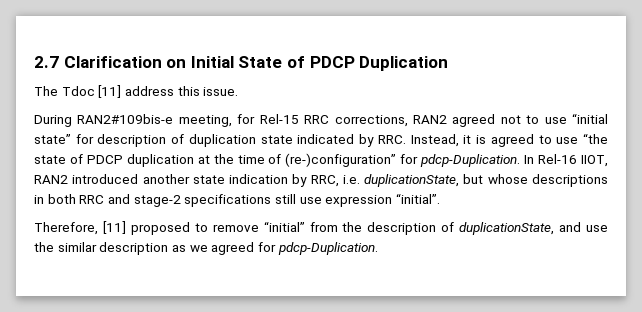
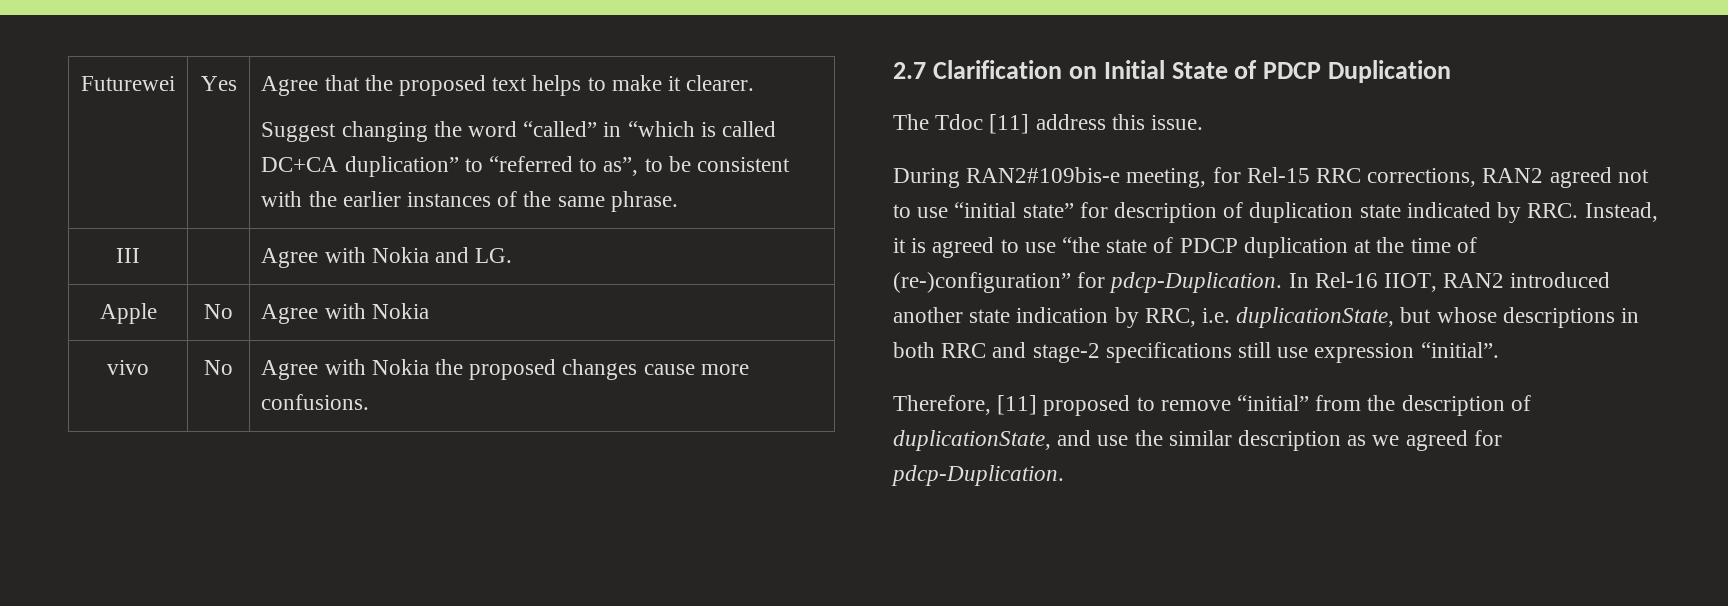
(34, 62) none -> [81,76,175,91] [200,76,237,91] [261,75,755,96] [261,121,777,142] [261,156,791,177] [261,191,678,212] [116,248,140,263] [261,247,513,268] [99,303,157,324] [204,304,233,319] [261,303,429,324] [107,360,149,375] [204,360,233,375] [261,359,749,380] [261,394,370,410] Futurewei | Yes | Agree that the proposed text helps to make it clearer. // Suggest changing the word “called” in “which is called DC+CA duplication” to “referred to as”, to be consistent with the earlier instances of the same phrase. // III | | Agree with Nokia and LG. // Apple | No | Agree with Nokia // vivo | No | Agree with Nokia the proposed changes cause more confusions. //

